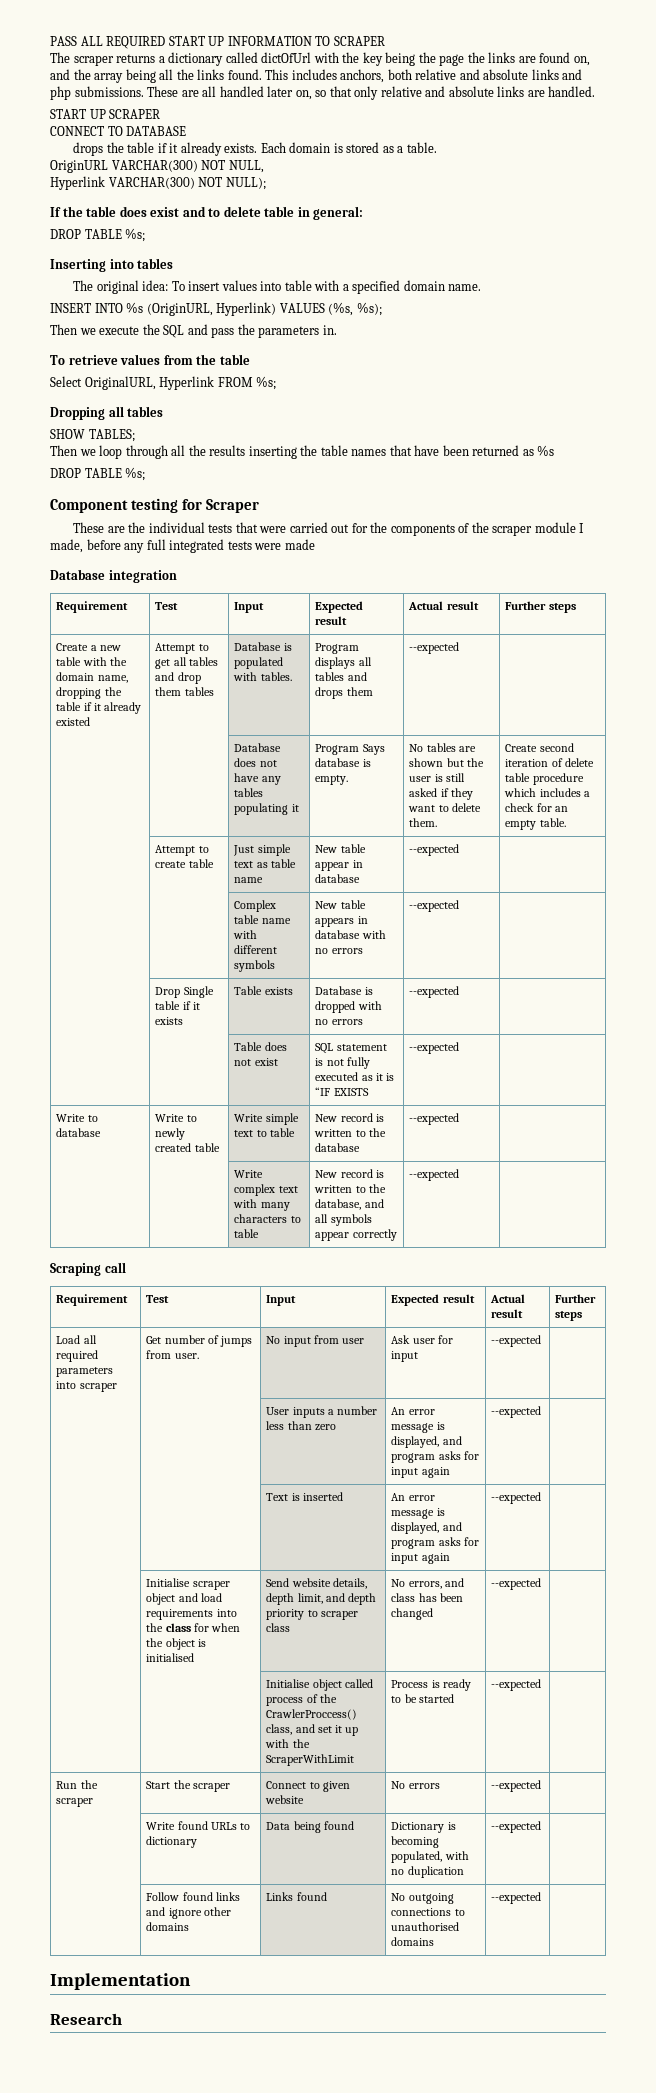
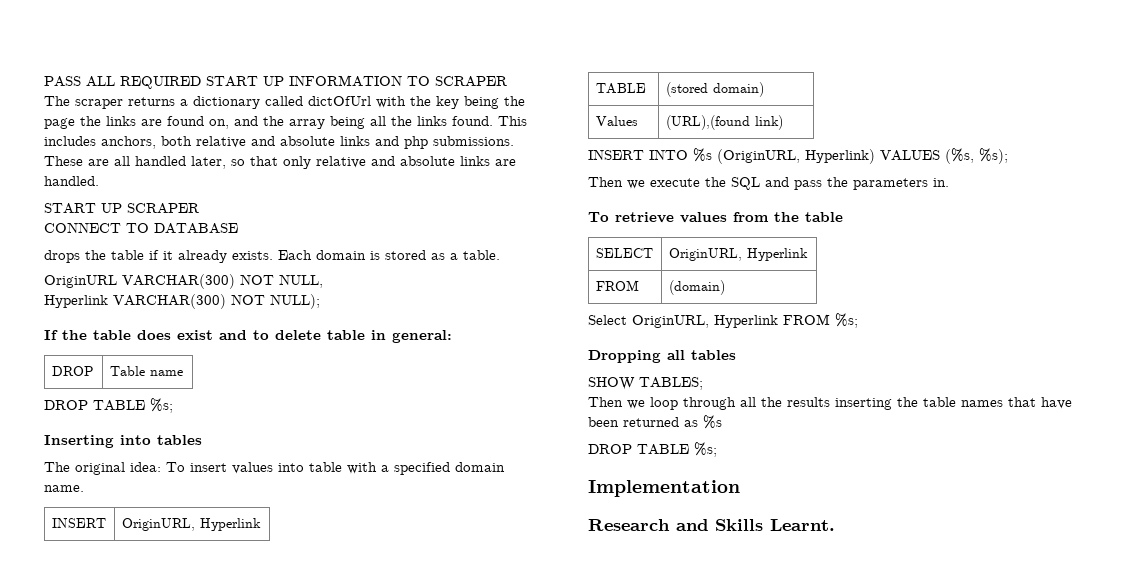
[267,86,312,100] later on, -> [191,156,226,169] later,
(364, 213) none -> [51,366,94,376] [109,366,183,376] // DROP | Table name
(482, 287) none -> [51,518,106,528] [121,518,261,531] [595,83,646,94] [665,82,764,97] [595,116,638,126] [665,115,783,130] // INSERT | OriginURL, Hyperlink // TABLE | (stored domain) // Values | (URL),(found link)
(250, 359) none -> [595,248,653,258] [668,248,808,261] [595,280,639,291] [668,280,725,295] // SELECT | OriginURL, Hyperlink // FROM | (domain)
[84,376,156,390] OriginalURL, -> [632,315,709,328] OriginURL,
[50,498,259,513] [73,522,585,536] [50,539,315,553] [50,569,177,583] [56,601,129,613] [155,602,179,610] [234,602,265,613] [315,601,364,613] [315,616,348,625] [408,601,479,610] [505,601,576,613] [56,643,121,651] [56,657,127,666] [56,672,128,683] [56,687,122,699] [56,702,141,714] [56,717,91,726] [155,643,209,654] [155,657,218,669] [155,672,201,684] [155,687,214,696] [234,642,292,651] [234,657,284,669] [233,672,292,681] [315,643,360,654] [315,657,372,669] [315,672,367,681] [315,687,373,699] [409,642,460,654] [234,743,282,752] [234,758,277,767] [234,773,281,785] [234,788,264,797] [234,803,299,815] [315,744,385,755] [315,758,371,767] [315,775,349,785] [409,743,476,752] [409,758,484,767] [409,773,465,782] [409,788,473,800] [408,803,481,812] [409,818,438,827] [505,743,574,752] [505,758,594,767] [505,773,584,785] [504,788,590,797] [505,803,568,812] [505,818,566,830] [155,845,209,856] [155,859,214,868] [233,844,291,856] [234,859,296,868] [234,877,264,883] [315,844,366,853] [315,860,363,871] [315,874,361,883] [409,844,460,856] [234,900,277,912] [234,915,291,924] [233,930,258,939] [234,945,278,954] [234,960,276,972] [315,900,366,909] [315,916,368,927] [315,930,386,939] [315,948,363,954] [409,900,460,912] [155,986,214,998] [155,1001,200,1010] [155,1017,184,1025] [234,986,293,995] [315,986,373,995] [315,1001,382,1013] [315,1019,363,1025] [409,986,460,998] [234,1042,287,1051] [234,1058,278,1066] [315,1043,387,1054] [315,1057,370,1069] [315,1072,394,1081] [315,1087,369,1096] [409,1042,460,1054] [56,1114,98,1122] [56,1128,102,1137] [155,1114,197,1122] [155,1128,186,1140] [155,1143,220,1152] [234,1113,299,1125] [234,1128,295,1137] [315,1113,384,1122] [314,1128,386,1137] [315,1143,361,1152] [409,1113,460,1125] [234,1170,264,1178] [234,1184,298,1196] [233,1199,290,1211] [234,1214,301,1223] [234,1229,260,1238] [315,1169,384,1178] [314,1184,386,1193] [315,1199,384,1210] [315,1214,372,1226] [315,1229,397,1241] [409,1169,460,1181] [50,1262,126,1276] [56,1294,129,1306] [146,1295,170,1303] [266,1295,297,1306] [391,1294,475,1306] [490,1294,526,1303] [491,1309,524,1318] [555,1294,597,1303] [555,1311,583,1321] [56,1335,97,1344] [56,1350,99,1362] [56,1367,114,1377] [56,1381,117,1392] [146,1335,252,1347] [146,1350,199,1359] [266,1335,364,1347] [391,1335,453,1344] [391,1351,419,1362] [491,1335,542,1347] [266,1406,377,1418] [266,1421,336,1431] [391,1407,435,1415] [391,1422,445,1433] [391,1436,462,1448] [391,1451,479,1463] [391,1467,450,1478] [491,1406,542,1418] [266,1492,343,1501] [391,1493,435,1501] [391,1508,445,1519] [391,1522,462,1534] [391,1537,479,1549] [391,1553,450,1564] [491,1492,542,1504] [146,1578,230,1590] [146,1593,222,1605] [146,1609,237,1620] [146,1623,240,1632] [146,1638,206,1650] [146,1653,195,1662] [266,1578,367,1589] [266,1593,376,1605] [266,1609,358,1620] [266,1623,291,1632] [391,1578,464,1589] [391,1593,463,1602] [391,1608,434,1620] [491,1578,542,1590] [266,1679,373,1691] [266,1694,337,1706] [266,1709,358,1720] [266,1724,358,1736] [265,1739,310,1748] [266,1754,355,1766] [391,1679,471,1691] [391,1694,454,1703] [491,1679,542,1691] [56,1780,98,1789] [56,1798,94,1807] [146,1780,230,1792] [266,1781,350,1792] [265,1795,305,1804] [391,1781,440,1789] [491,1780,542,1792] [146,1821,250,1830] [146,1836,198,1848] [266,1821,354,1833] [391,1822,456,1833] [391,1836,440,1848] [391,1851,469,1863] [391,1866,464,1878] [491,1821,542,1833] [146,1892,240,1901] [146,1907,231,1919] [146,1922,190,1931] [266,1892,327,1901] [391,1893,454,1904] [391,1908,465,1916] [391,1922,460,1931] [391,1937,435,1946] [491,1892,542,1904] // Component testing for Scraper // These are the individual tests that were carried out for the components of the scraper module I made, before any full integrated tests were made // Database integration // Requirement | Test | Input | Expected result | Actual result | Further steps // Create a new table with the domain name, dropping the table if it already existed | Attempt to get all tables and drop them tables | Database is populated with tables. | Program displays all tables and drops them | --expected | // | | Database does not have any tables populating it | Program Says database is empty. | No tables are shown but the user is still asked if they want to delete them. | Create second iteration of delete table procedure which includes a check for an empty table. // | Attempt to create table | Just simple text as table name | New table appear in database | --expected | // | | Complex table name with different symbols | New table appears in database with no errors | --expected | // | Drop Single table if it exists | Table exists | Database is dropped with no errors | --expected | // | | Table does not exist | SQL statement is not fully executed as it is “IF EXISTS | --expected | // Write to database | Write to newly created table | Write simple text to table | New record is written to the database | --expected | // | | Write complex text with many characters to table | New record is written to the database, and all symbols appear correctly | --expected | // Scraping call // Requirement | Test | Input | Expected result | Actual result | Further steps // Load all required parameters into scraper | Get number of jumps from user. | No input from user | Ask user for input | --expected | // | | User inputs a number less than zero | An error message is displayed, and program asks for input again | --expected | // | | Text is inserted | An error message is displayed, and program asks for input again | --expected | // | Initialise scraper object and load requirements into the class for when the object is initialised | Send website details, depth limit, and depth priority to scraper class | No errors, and class has been changed | --expected | // | | Initialise object called process of the CrawlerProccess() class, and set it up with the ScraperWithLimit | Process is ready to be started | --expected | // Run the scraper | Start the scraper | Connect to given website | No errors | --expected | // | Write found URLs to dictionary | Data being found | Dictionary is becoming populated, with no duplication | --expected | // | Follow found links and ignore other domains | Links found | No outgoing connections to unauthorised domains | --expected | -> (717, 449) none
(122, 2019) none -> [676,519,835,531] and Skills Learnt.

